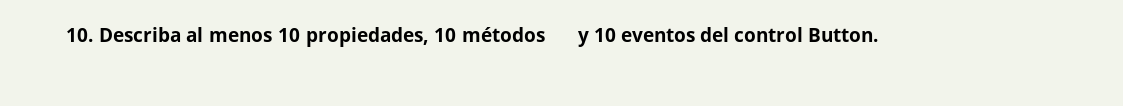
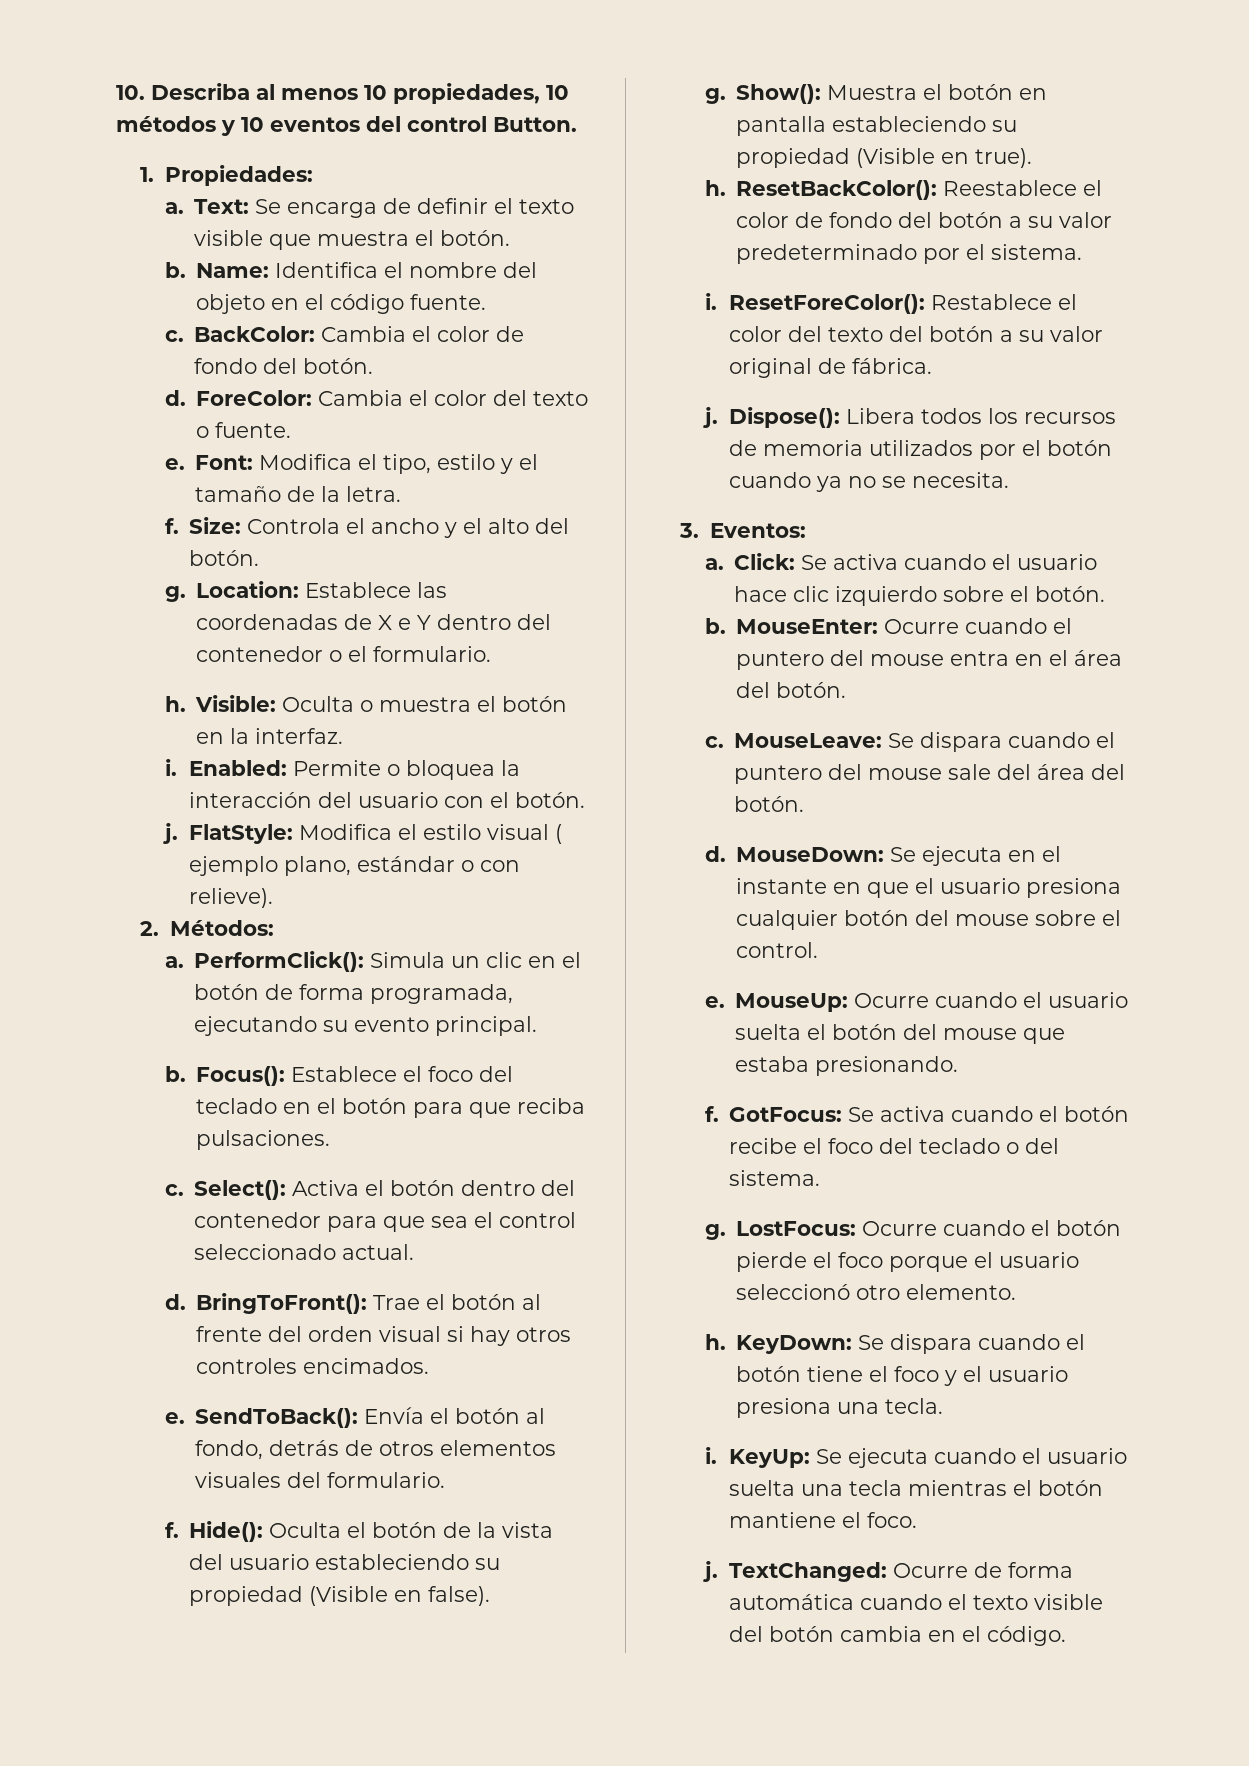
(878, 35) none -> [140,165,314,186] [164,198,575,218] [194,230,511,250] [164,262,538,278] [196,294,487,314] [164,326,525,342] [194,358,374,374] [164,390,589,406] [196,422,292,438] [164,454,539,474] [195,486,402,502] [164,517,570,538] [189,550,260,566] [164,581,448,602] [196,614,552,630] [196,646,492,662] [164,695,568,712] [196,728,344,744] [164,759,520,780] [188,792,585,808] [162,823,562,844] [188,856,520,876] [188,888,273,908] [140,920,275,936] [164,951,582,972] [194,984,514,1004] [194,1016,538,1036] [164,1066,514,1086] [196,1098,586,1118] [196,1130,331,1150] [164,1180,576,1200] [194,1212,577,1232] [194,1244,415,1260] [164,1293,542,1314] [196,1326,572,1346] [196,1358,430,1374] [164,1407,546,1428] [195,1440,557,1460] [195,1472,446,1488] [164,1521,554,1542] [189,1554,501,1570] [189,1586,491,1606] [704,84,1048,104] [736,116,1018,136] [736,148,1033,168] [704,180,1103,200] [736,212,1113,228] [736,244,1083,264] [704,293,1077,314] [728,326,1103,342] [728,358,932,378] [702,407,1116,428] [728,440,1112,460] [728,472,1009,492] [679,523,807,538] [704,553,1098,570] [734,586,1106,606] [704,618,1073,634] [736,650,1123,670] [736,682,847,698] [704,732,1116,752] [734,764,1126,784] [734,796,805,812] [704,846,1062,866] [736,878,1122,898] [736,910,1122,930] [736,942,819,958] [704,992,1129,1012] [735,1024,1066,1044] [735,1056,959,1076] [704,1106,1130,1122] [729,1138,1060,1154] [729,1170,821,1186] [704,1220,1122,1240] [736,1252,1080,1272] [736,1284,1017,1300] [704,1334,1086,1354] [736,1366,1069,1386] [736,1398,944,1418] [704,1447,1127,1468] [728,1480,1103,1496] [728,1512,917,1528] [702,1561,1073,1582] [728,1594,1103,1610] [728,1626,1066,1646] // 1. Propiedades: // a. Text: Se encarga de definir el texto visible que muestra el botón. // b. Name: Identifica el nombre del objeto en el código fuente. // c. BackColor: Cambia el color de fondo del botón. // d. ForeColor: Cambia el color del texto o fuente. // e. Font: Modifica el tipo, estilo y el tamaño de la letra. // f. Size: Controla el ancho y el alto del botón. // g. Location: Establece las coordenadas de X e Y dentro del contenedor o el formulario. // h. Visible: Oculta o muestra el botón en la interfaz. // i. Enabled: Permite o bloquea la interacción del usuario con el botón. // j. FlatStyle: Modifica el estilo visual ( ejemplo plano, estándar o con relieve). // 2. Métodos: // a. PerformClick(): Simula un clic en el botón de forma programada, ejecutando su evento principal. // b. Focus(): Establece el foco del teclado en el botón para que reciba pulsaciones. // c. Select(): Activa el botón dentro del contenedor para que sea el control seleccionado actual. // d. BringToFront(): Trae el botón al frente del orden visual si hay otros controles encimados. // e. SendToBack(): Envía el botón al fondo, detrás de otros elementos visuales del formulario. // f. Hide(): Oculta el botón de la vista del usuario estableciendo su propiedad (Visible en false). // g. Show(): Muestra el botón en pantalla estableciendo su propiedad (Visible en true). // h. ResetBackColor(): Reestablece el color de fondo del botón a su valor predeterminado por el sistema. // i. ResetForeColor(): Restablece el color del texto del botón a su valor original de fábrica. // j. Dispose(): Libera todos los recursos de memoria utilizados por el botón cuando ya no se necesita. // 3. Eventos: // a. Click: Se activa cuando el usuario hace clic izquierdo sobre el botón. // b. MouseEnter: Ocurre cuando el puntero del mouse entra en el área del botón. // c. MouseLeave: Se dispara cuando el puntero del mouse sale del área del botón. // d. MouseDown: Se ejecuta en el instante en que el usuario presiona cualquier botón del mouse sobre el control. // e. MouseUp: Ocurre cuando el usuario suelta el botón del mouse que estaba presionando. // f. GotFocus: Se activa cuando el botón recibe el foco del teclado o del sistema. // g. LostFocus: Ocurre cuando el botón pierde el foco porque el usuario seleccionó otro elemento. // h. KeyDown: Se dispara cuando el botón tiene el foco y el usuario presiona una tecla. // i. KeyUp: Se ejecuta cuando el usuario suelta una tecla mientras el botón mantiene el foco. // j. TextChanged: Ocurre de forma automática cuando el texto visible del botón cambia en el código.

